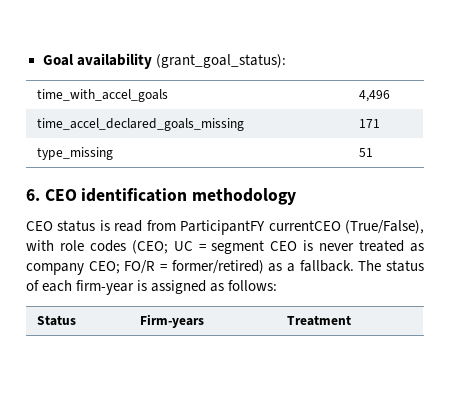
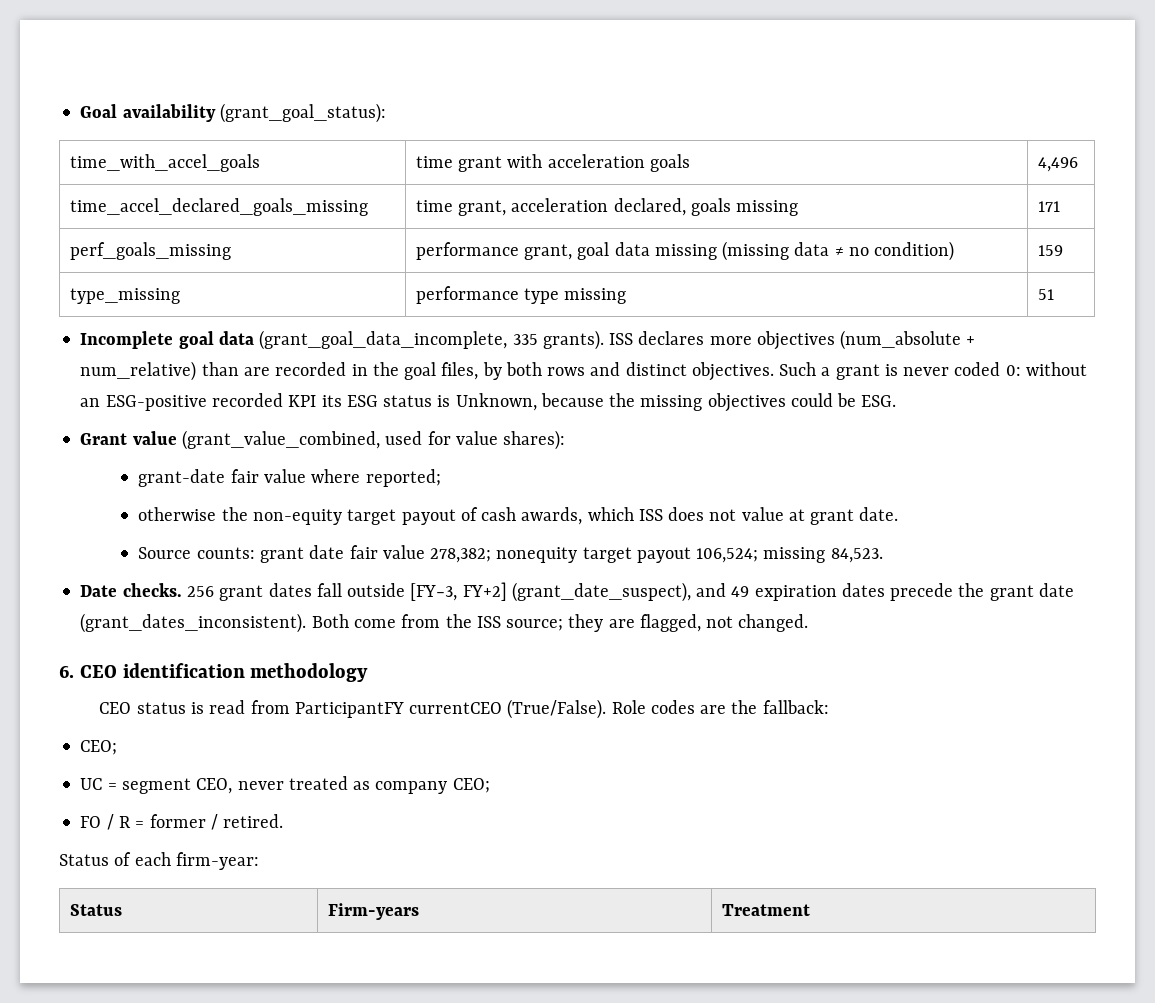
[358,90,390,102] [36,118,244,131] [358,119,380,128] [36,147,113,160] [358,148,373,157] 4,496 // time_accel_declared_goals_missing | 171 // type_missing | 51 -> [415,154,690,172] [1037,157,1078,172] [69,198,368,216] [415,198,799,216] [1037,201,1060,212] [69,242,231,260] [415,241,955,261] [1037,245,1063,256] [69,288,180,304] [415,286,627,304] [1037,289,1054,300] [80,330,976,350] [80,361,1088,381] [80,393,897,412] [80,430,566,450] [138,469,441,487] [138,507,899,525] [138,545,883,563] [80,582,1074,602] [80,613,809,633] time grant with acceleration goals | 4,496 // time_accel_declared_goals_missing | time grant, acceleration declared, goals missing | 171 // perf_goals_missing | performance grant, goal data missing (missing data ≠ no condition) | 159 // type_missing | performance type missing | 51 // Incomplete goal data (grant_goal_data_incomplete, 335 grants). ISS declares more objectives (num_absolute + num_relative) than are recorded in the goal files, by both rows and distinct objectives. Such a grant is never coded 0: without an ESG-positive recorded KPI its ESG status is Unknown, because the missing objectives could be ESG. // Grant value (grant_value_combined, used for value shares): // grant-date fair value where reported; // otherwise the non-equity target payout of cash awards, which ISS does not value at grant date. // Source counts: grant date fair value 278,382; nonequity target payout 106,524; missing 84,523. // Date checks. 256 grant dates fall outside [FY−3, FY+2] (grant_date_suspect), and 49 expiration dates precede the grant date (grant_dates_inconsistent). Both come from the ISS source; they are flagged, not changed.
[345,220,425,234] [26,240,168,254] (True/False), with role codes (CEO; -> [507,699,829,719] [80,740,118,755] (True/False). Role codes are the fallback: // CEO; //
[270,240,314,251] CEO is -> [196,778,233,794] CEO,
[124,260,425,274] [26,280,278,295] FO/R = former/retired) as a fallback. The status of each firm-year is assigned as follows: -> [80,814,284,830] [59,852,259,870] // FO / R = former / retired. // Status of each firm-year:

